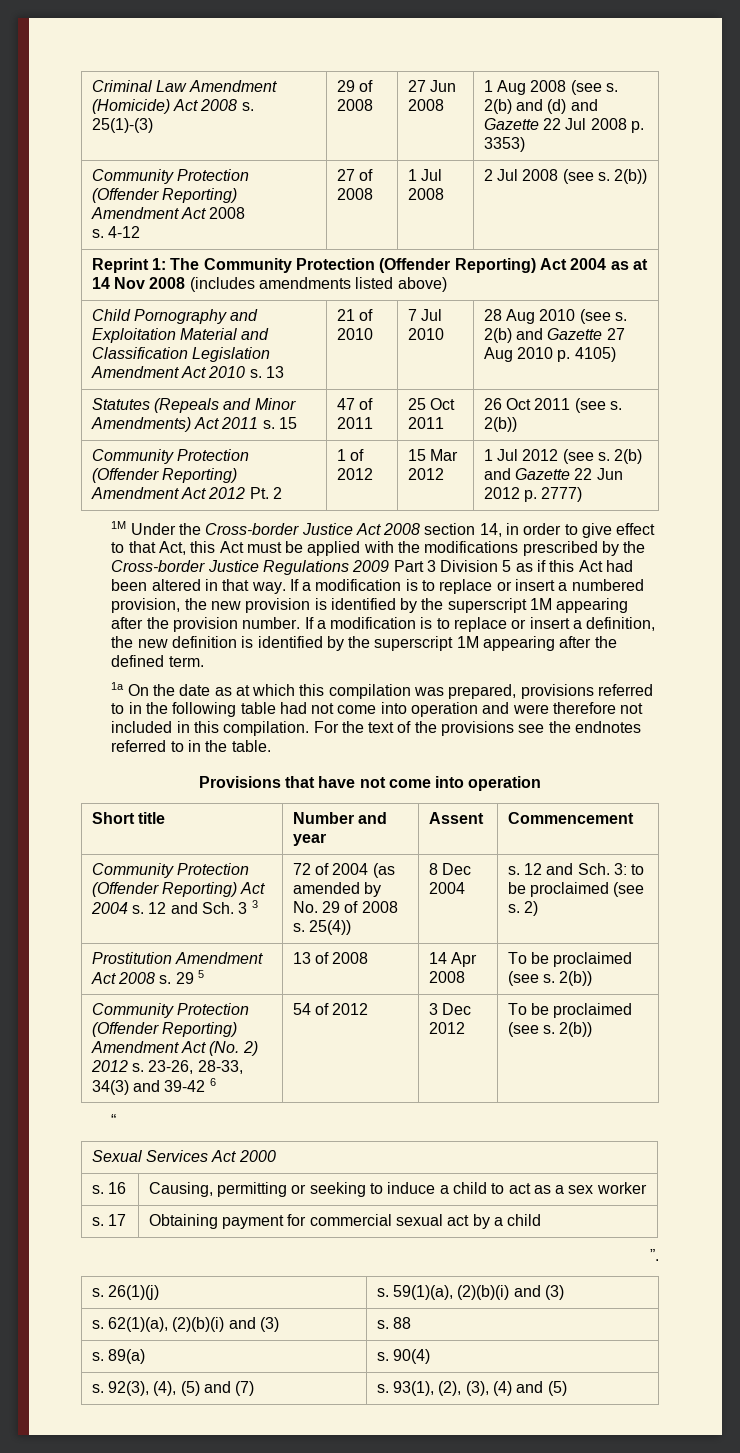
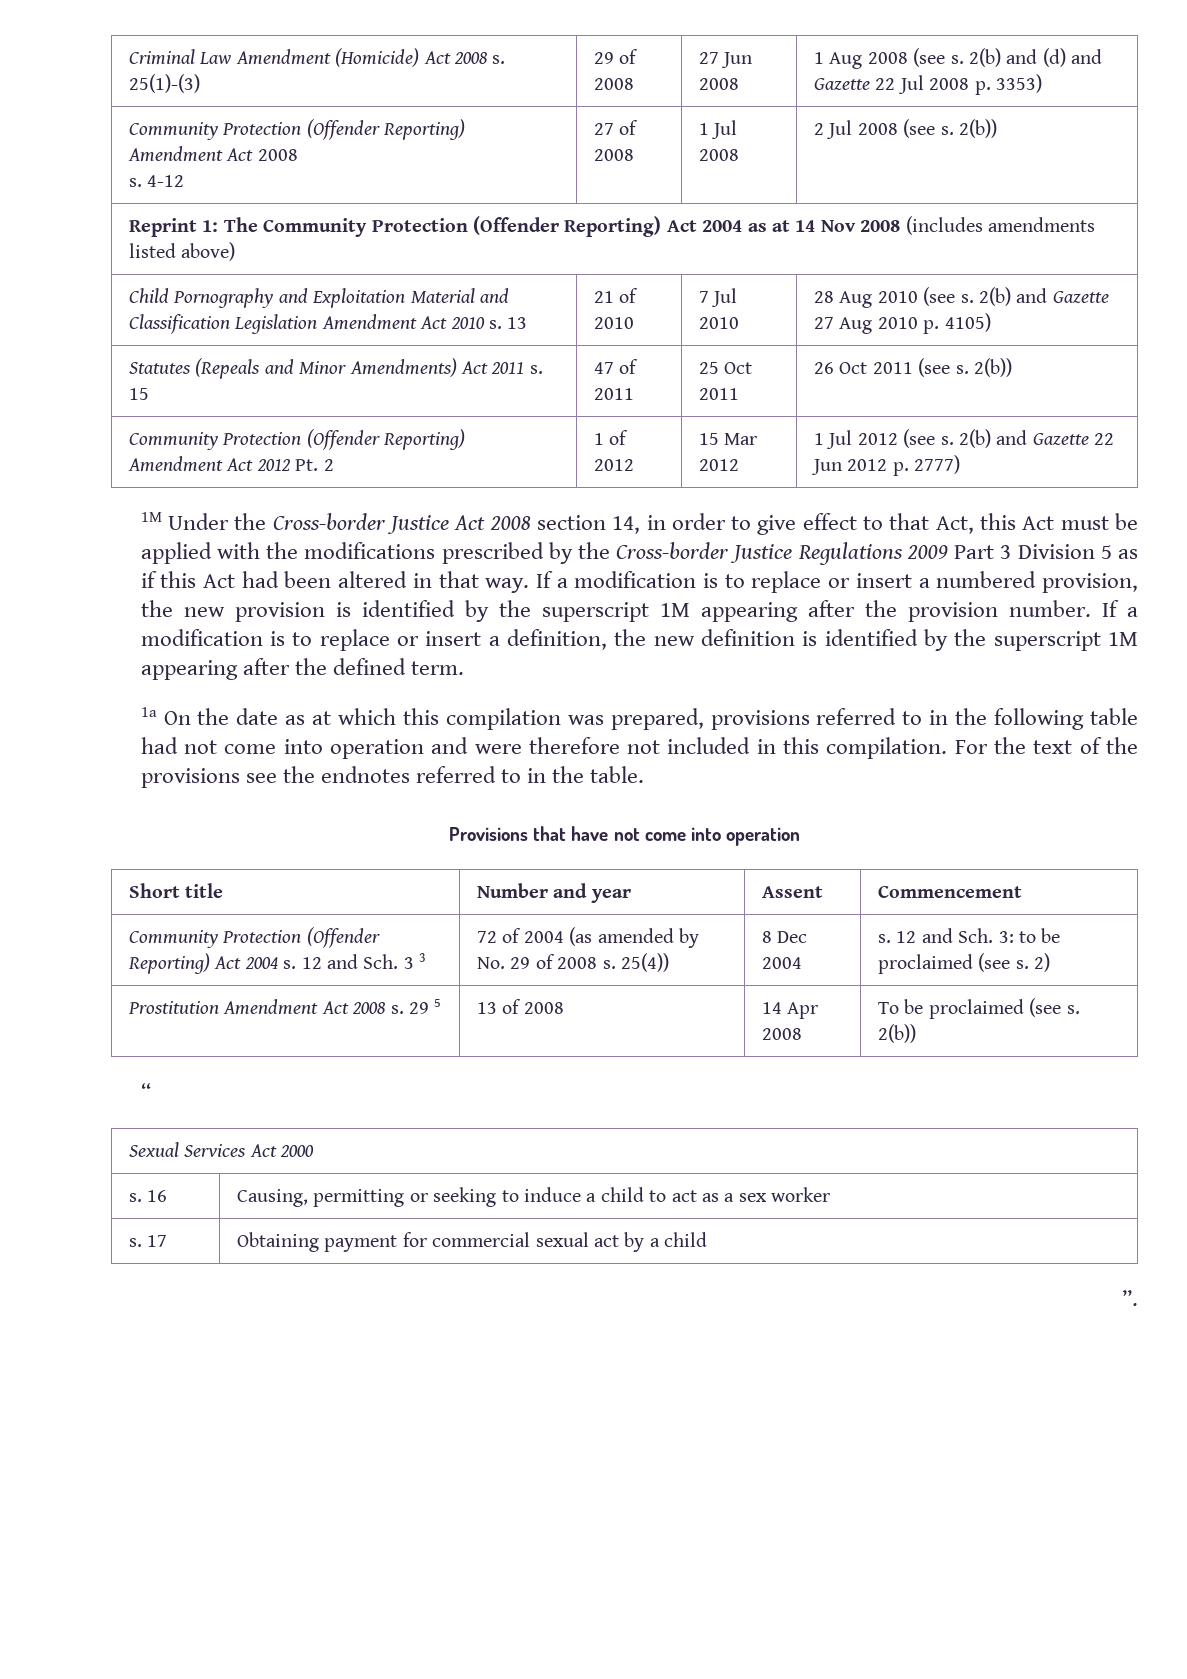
[91,1003,249,1018] [91,1022,237,1037] [90,1041,258,1056] [90,1060,243,1074] [91,1078,216,1095] [292,1003,369,1015] [428,1003,471,1015] [428,1022,465,1034] [507,1003,633,1018] [507,1022,593,1037] // Community Protection (Offender Reporting) Amendment Act (No. 2) 2012 s. 23-26, 28-33, 34(3) and 39-42 6 | 54 of 2012 | 3 Dec 2012 | To be proclaimed (see s. 2(b)) -> (916, 1033) none
[91,1285,159,1300] [376,1285,564,1300] [91,1317,279,1332] [376,1317,411,1329] [91,1349,145,1364] [376,1349,430,1364] [91,1381,255,1396] [376,1381,567,1396] // s. 26(1)(j) | s. 59(1)(a), (2)(b)(i) and (3) // s. 62(1)(a), (2)(b)(i) and (3) | s. 88 // s. 89(a) | s. 90(4) // s. 92(3), (4), (5) and (7) | s. 93(1), (2), (3), (4) and (5) -> (1138, 1298) none

